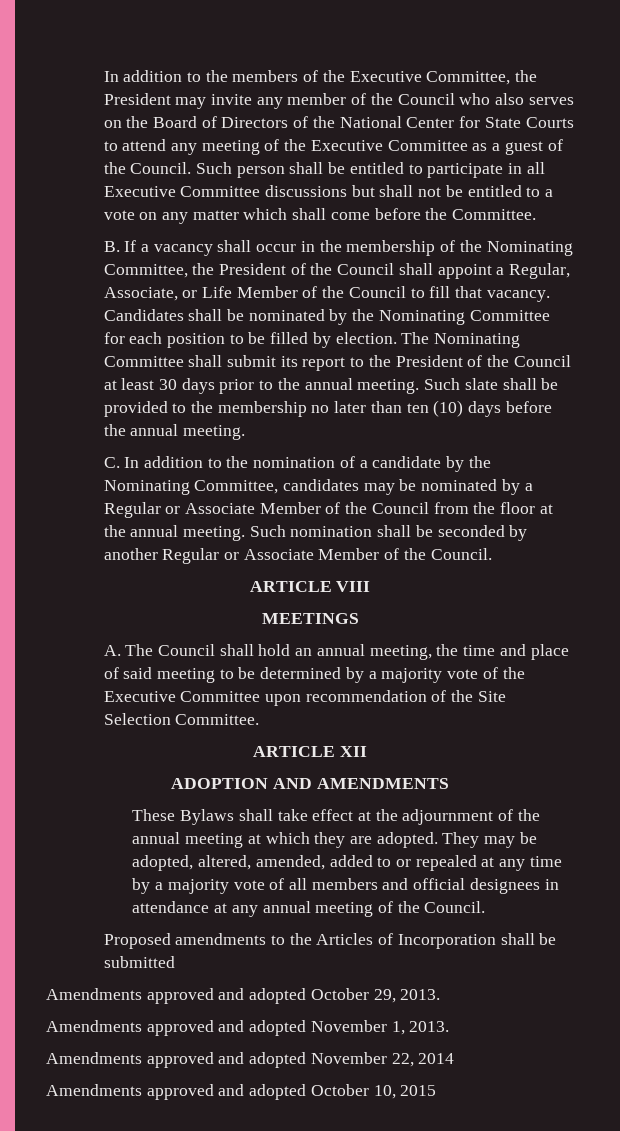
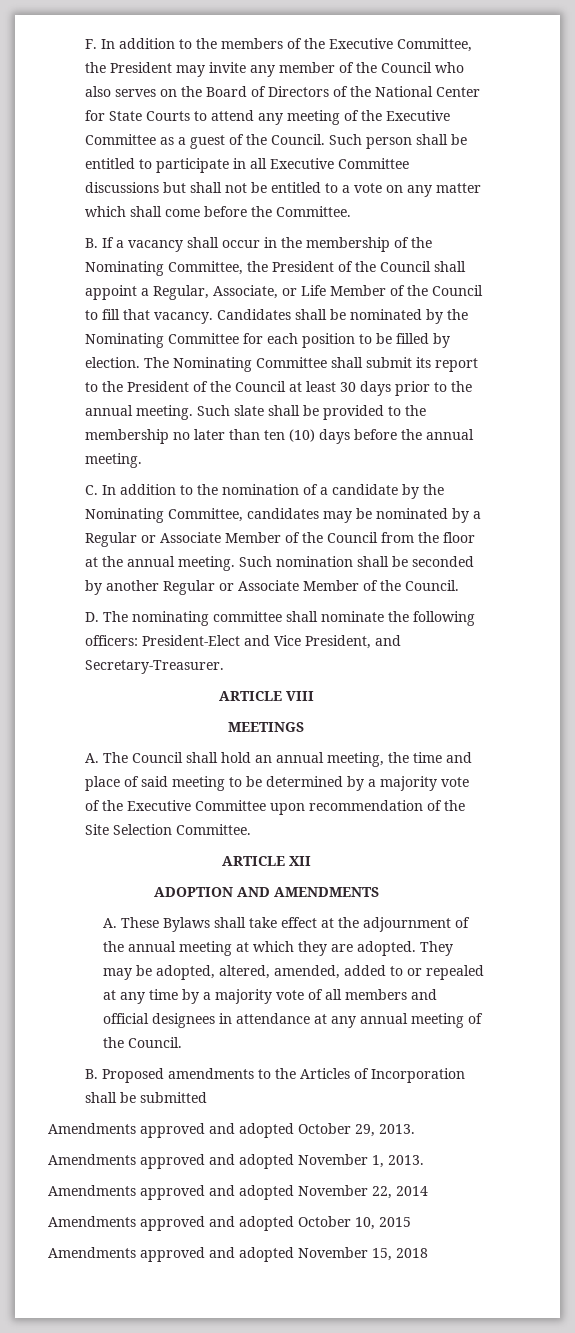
(103, 76) none -> [84,39,97,49] F.
(492, 554) none -> [84,611,475,626] [84,635,401,649] [84,660,224,674] // D. The nominating committee shall nominate the following officers: President-Elect and Vice President, and Secretary-Treasurer.
(449, 783) none -> [102,918,117,928] A.
(486, 907) none -> [84,1069,98,1079] B.
(437, 1090) none -> [48,1247,428,1262] // Amendments approved and adopted November 15, 2018

